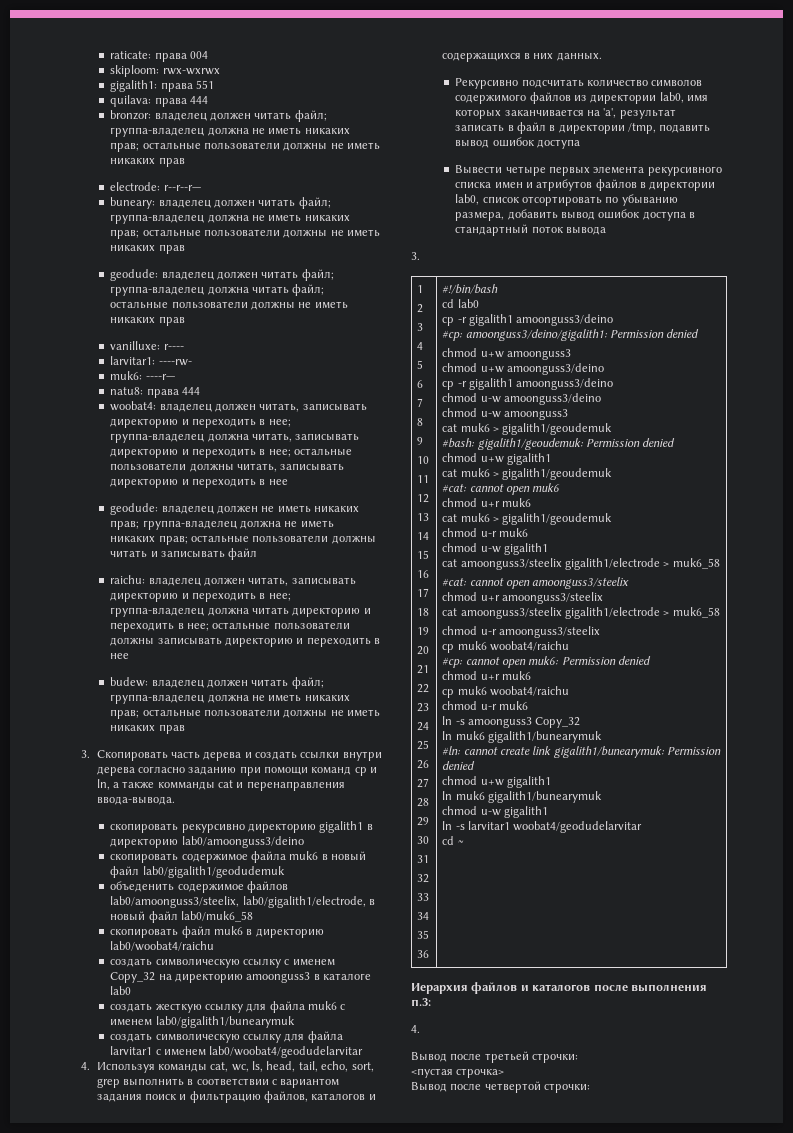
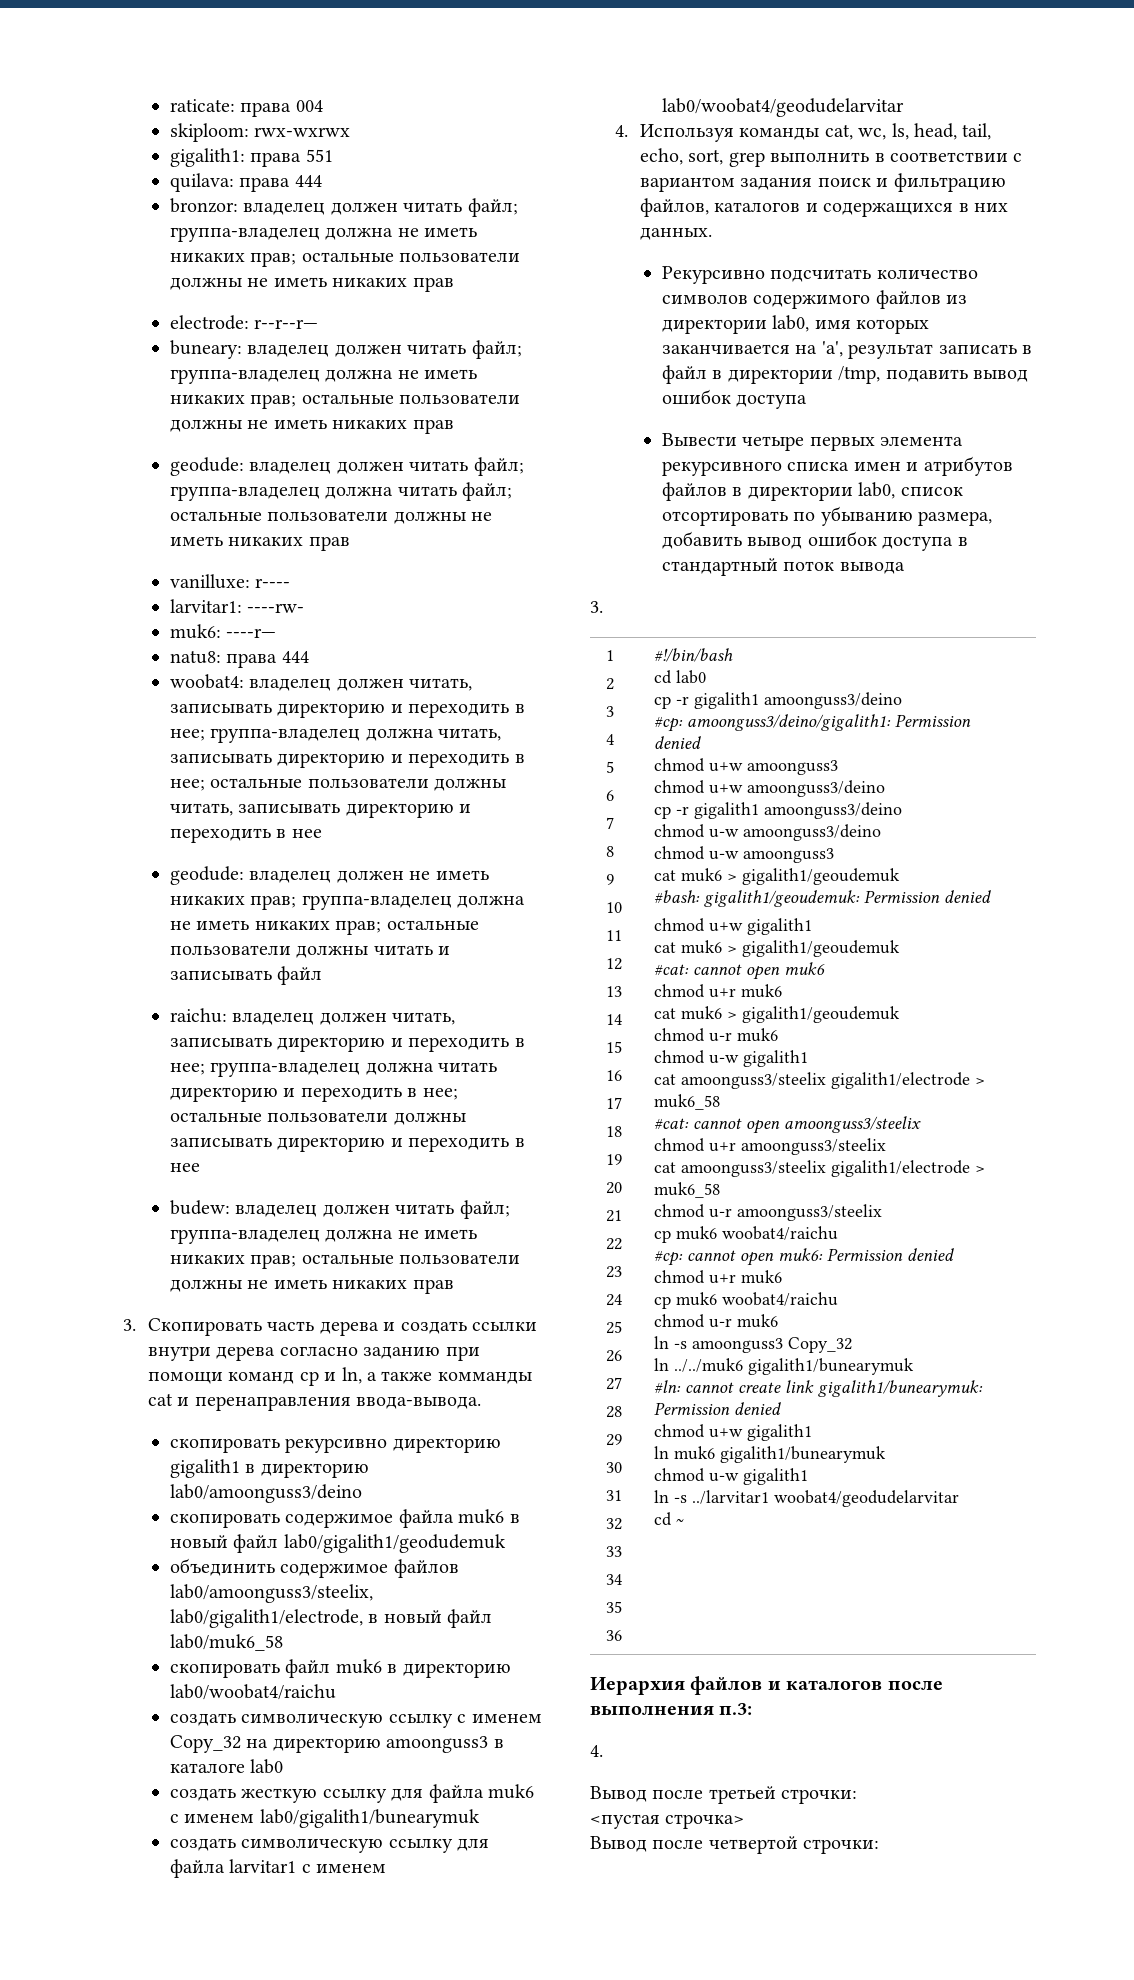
[110,881,175,892] объеденить -> [170,1558,276,1576] объединить
[455,731,485,740] muk6 -> [673,1358,743,1372] ../../muk6
[467,821,510,830] larvitar1 -> [691,1490,769,1504] ../larvitar1

